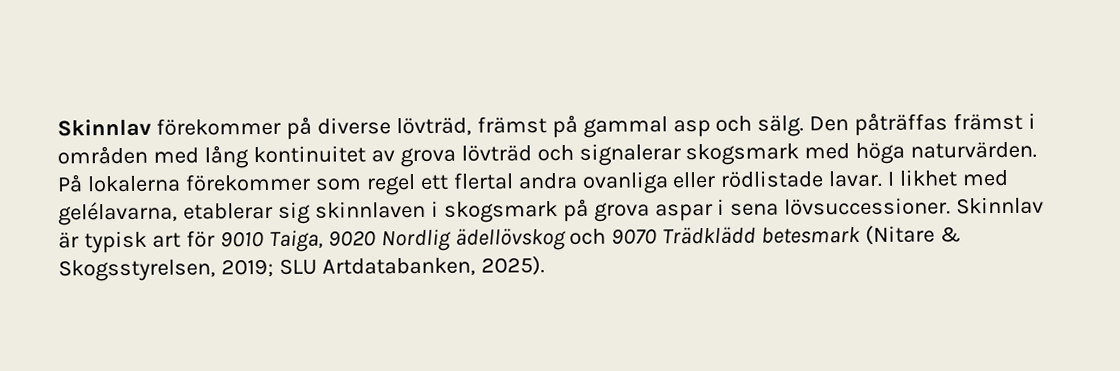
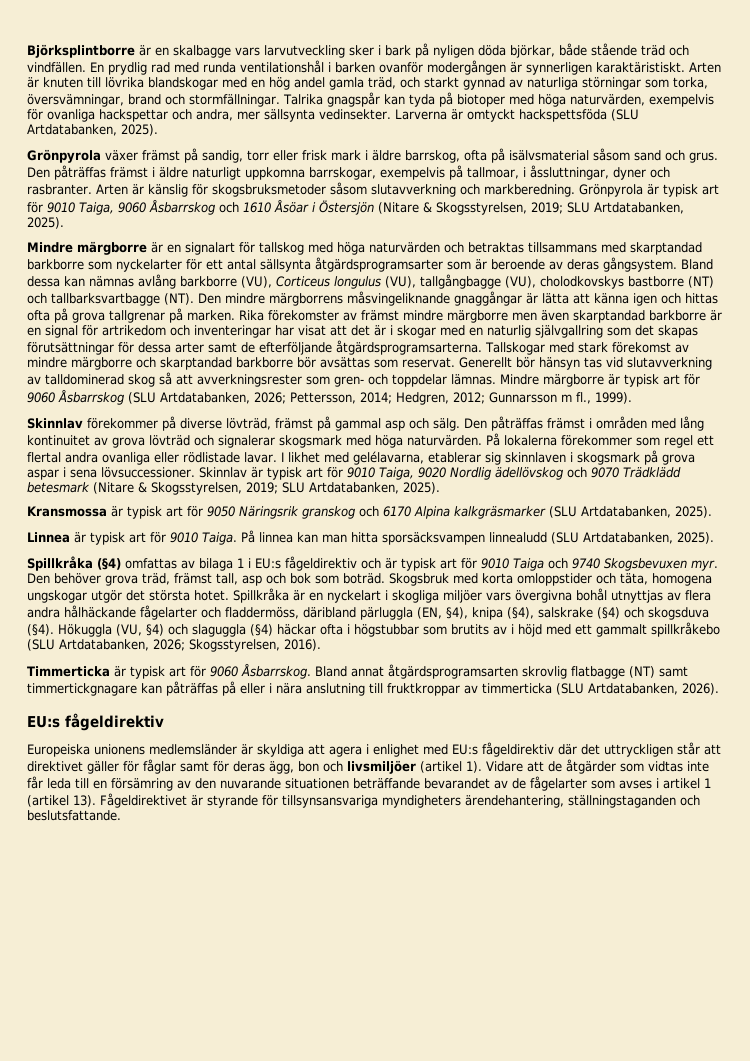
(57, 127) none -> [27,43,689,58] [27,60,721,75] [27,77,708,90] [27,92,714,107] [27,109,639,122] [27,124,158,136] [27,148,718,163] [27,165,670,180] [27,182,719,197] [27,199,684,215] [27,217,64,229] [27,241,702,255] [27,257,713,272] [27,274,714,289] [27,291,718,306] [27,308,722,323] [27,325,698,338] [27,340,689,355] [27,357,712,370] [27,372,700,387] [27,389,632,405] Björksplintborre är en skalbagge vars larvutveckling sker i bark på nyligen döda björkar, både stående träd och vindfällen. En prydlig rad med runda ventilationshål i barken ovanför modergången är synnerligen karaktäristiskt. Arten är knuten till lövrika blandskogar med en hög andel gamla träd, och starkt gynnad av naturliga störningar som torka, översvämningar, brand och stormfällningar. Talrika gnagspår kan tyda på biotoper med höga naturvärden, exempelvis för ovanliga hackspettar och andra, mer sällsynta vedinsekter. Larverna är omtyckt hackspettsföda (SLU Artdatabanken, 2025). // Grönpyrola växer främst på sandig, torr eller frisk mark i äldre barrskog, ofta på isälvsmaterial såsom sand och grus. Den påträffas främst i äldre naturligt uppkomna barrskogar, exempelvis på tallmoar, i åssluttningar, dyner och rasbranter. Arten är känslig för skogsbruksmetoder såsom slutavverkning och markberedning. Grönpyrola är typisk art för 9010 Taiga, 9060 Åsbarrskog och 1610 Åsöar i Östersjön (Nitare & Skogsstyrelsen, 2019; SLU Artdatabanken, 2025). // Mindre märgborre är en signalart för tallskog med höga naturvärden och betraktas tillsammans med skarptandad barkborre som nyckelarter för ett antal sällsynta åtgärdsprogramsarter som är beroende av deras gångsystem. Bland dessa kan nämnas avlång barkborre (VU), Corticeus longulus (VU), tallgångbagge (VU), cholodkovskys bastborre (NT) och tallbarksvartbagge (NT). Den mindre märgborrens måsvingeliknande gnaggångar är lätta att känna igen och hittas ofta på grova tallgrenar på marken. Rika förekomster av främst mindre märgborre men även skarptandad barkborre är en signal för artrikedom och inventeringar har visat att det är i skogar med en naturlig självgallring som det skapas förutsättningar för dessa arter samt de efterföljande åtgärdsprogramsarterna. Tallskogar med stark förekomst av mindre märgborre och skarptandad barkborre bör avsättas som reservat. Generellt bör hänsyn tas vid slutavverkning av talldominerad skog så att avverkningsrester som gren- och toppdelar lämnas. Mindre märgborre är typisk art för 9060 Åsbarrskog (SLU Artdatabanken, 2026; Pettersson, 2014; Hedgren, 2012; Gunnarsson m fl., 1999). //
(545, 266) none -> [27,506,712,519] [27,530,714,545] [27,556,718,571] [27,573,712,586] [27,588,711,603] [27,605,709,620] [27,622,720,637] [27,639,321,652] [27,663,688,679] [27,681,719,696] [27,713,164,731] [27,742,721,757] [27,759,709,774] [27,776,711,791] [27,793,700,808] [27,810,121,821] // Kransmossa är typisk art för 9050 Näringsrik granskog och 6170 Alpina kalkgräsmarker (SLU Artdatabanken, 2025). // Linnea är typisk art för 9010 Taiga. På linnea kan man hitta sporsäcksvampen linnealudd (SLU Artdatabanken, 2025). // Spillkråka (§4) omfattas av bilaga 1 i EU:s fågeldirektiv och är typisk art för 9010 Taiga och 9740 Skogsbevuxen myr. Den behöver grova träd, främst tall, asp och bok som boträd. Skogsbruk med korta omloppstider och täta, homogena ungskogar utgör det största hotet. Spillkråka är en nyckelart i skogliga miljöer vars övergivna bohål utnyttjas av flera andra hålhäckande fågelarter och fladdermöss, däribland pärluggla (EN, §4), knipa (§4), salskrake (§4) och skogsduva (§4). Hökuggla (VU, §4) och slaguggla (§4) häckar ofta i högstubbar som brutits av i höjd med ett gammalt spillkråkebo (SLU Artdatabanken, 2026; Skogsstyrelsen, 2016). // Timmerticka är typisk art för 9060 Åsbarrskog. Bland annat åtgärdsprogramsarten skrovlig flatbagge (NT) samt timmertickgnagare kan påträffas på eller i nära anslutning till fruktkroppar av timmerticka (SLU Artdatabanken, 2026). // EU:s fågeldirektiv // Europeiska unionens medlemsländer är skyldiga att agera i enlighet med EU:s fågeldirektiv där det uttryckligen står att direktivet gäller för fåglar samt för deras ägg, bon och livsmiljöer (artikel 1). Vidare att de åtgärder som vidtas inte får leda till en försämring av den nuvarande situationen beträffande bevarandet av de fågelarter som avses i artikel 1 (artikel 13). Fågeldirektivet är styrande för tillsynsansvariga myndigheters ärendehantering, ställningstaganden och beslutsfattande.

